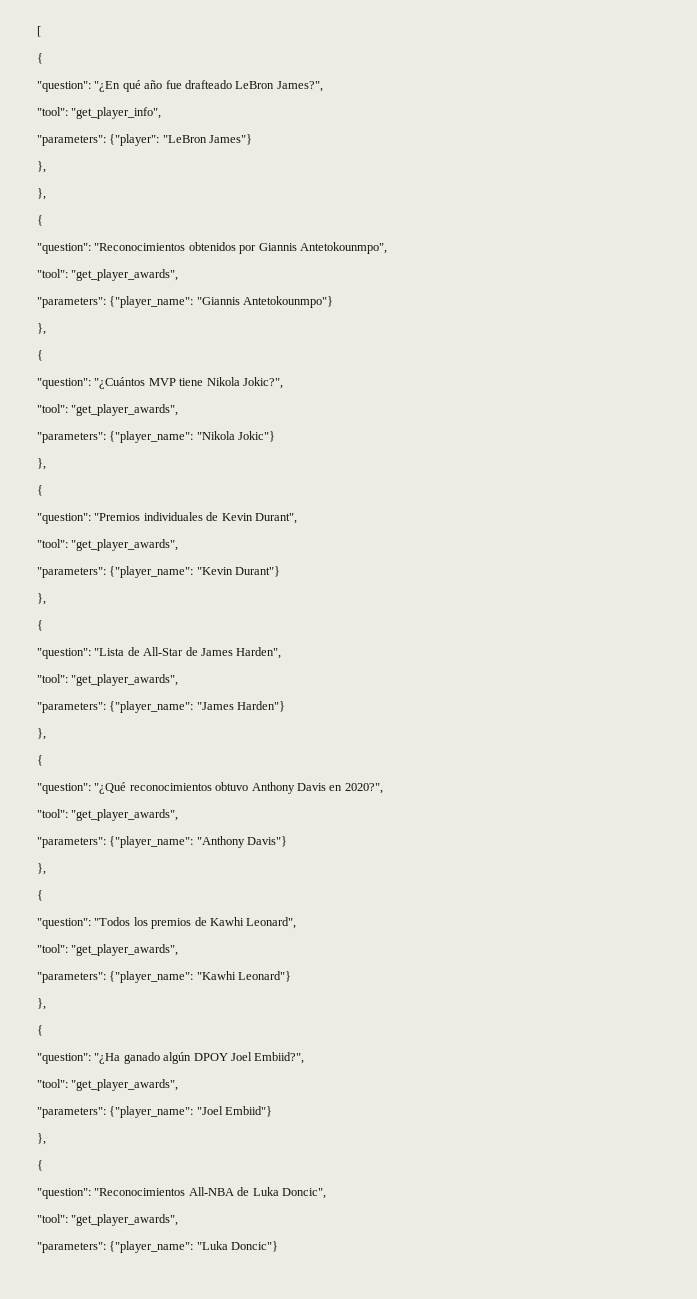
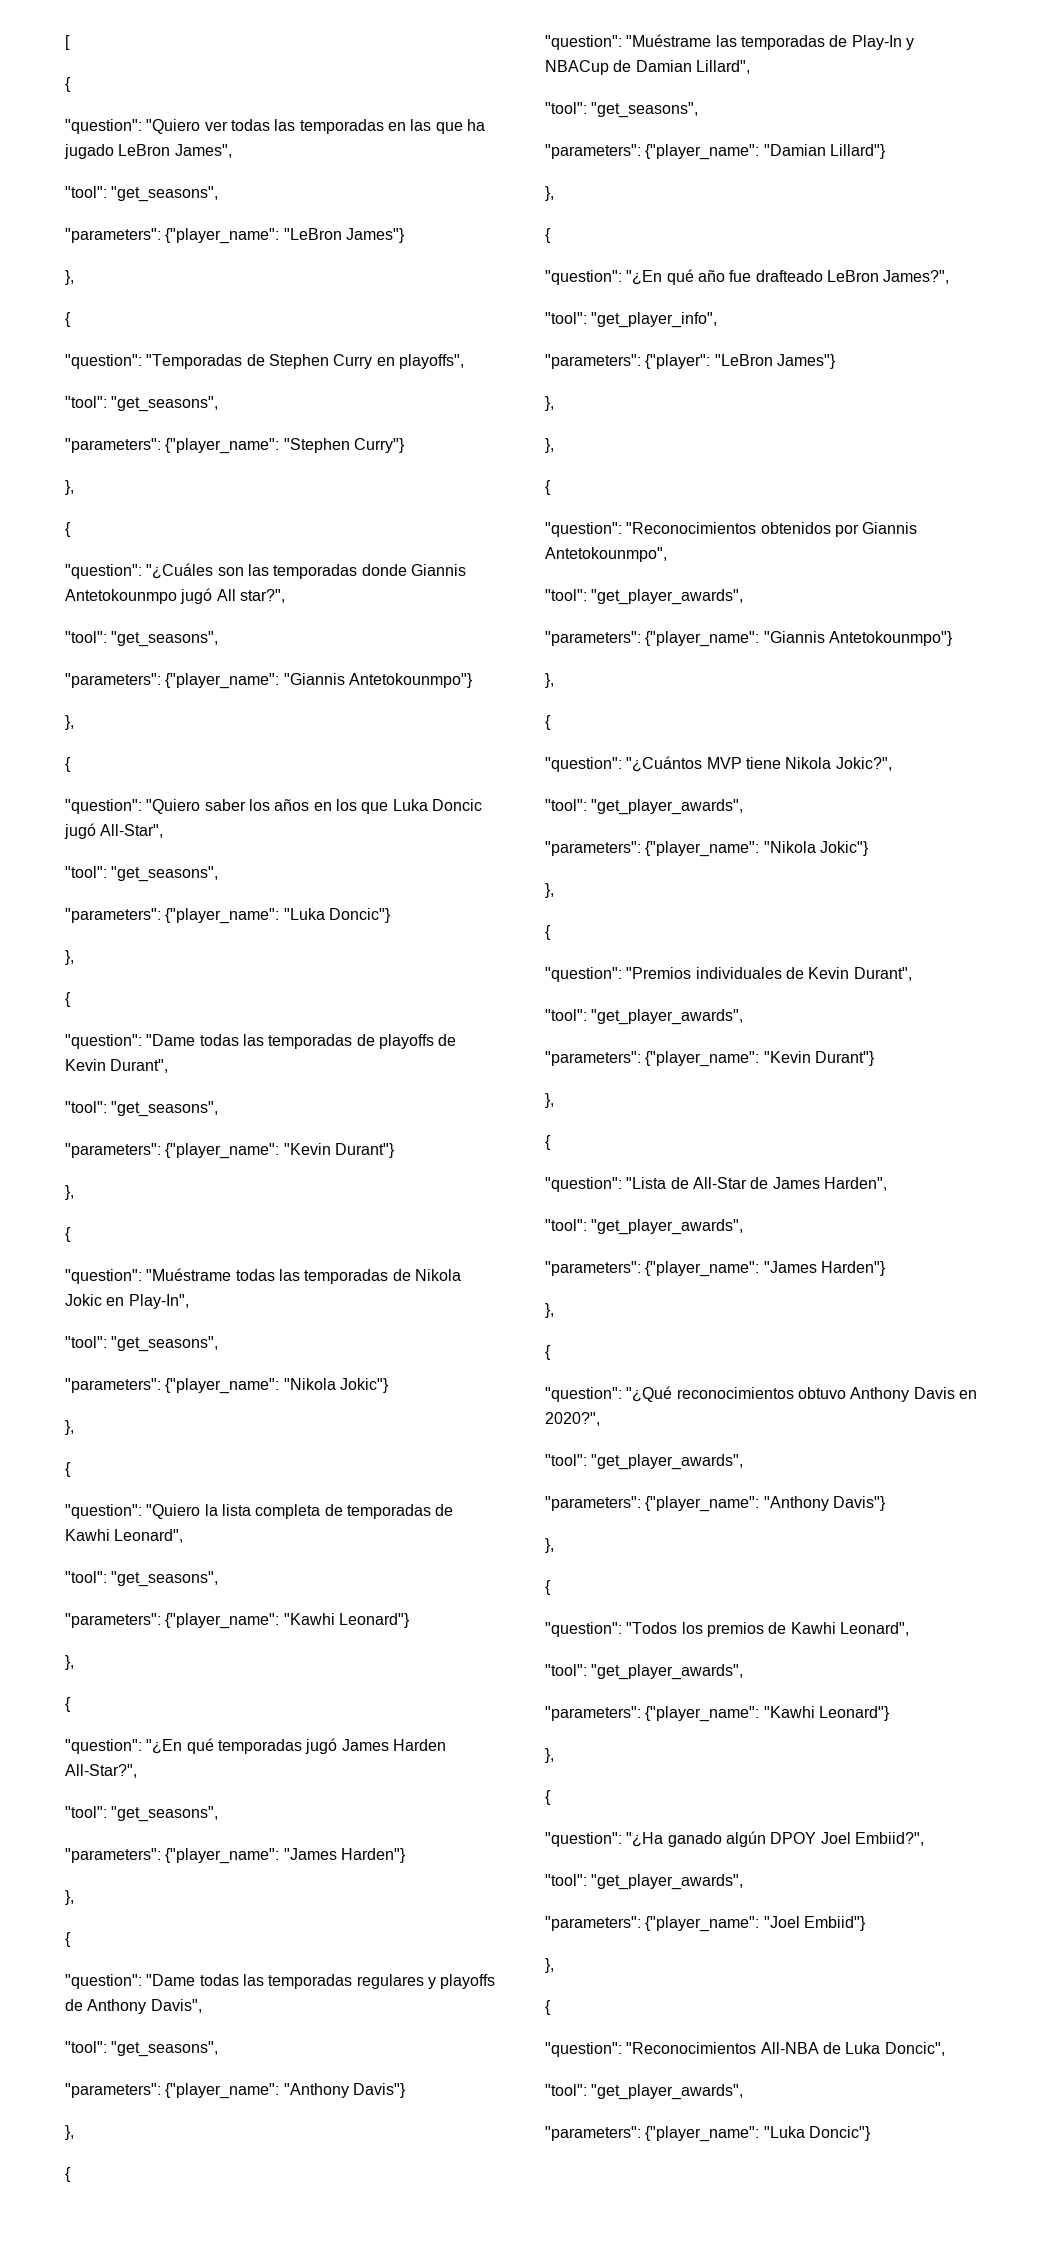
(43, 58) none -> [65,119,485,134] [64,144,232,159] [65,186,219,202] [65,228,405,244] [65,270,74,285] [65,312,71,327] [65,354,464,369] [65,396,219,412] [65,438,405,454] [65,480,74,495] [65,522,71,537] [65,563,466,579] [65,588,285,604] [65,631,219,647] [65,673,473,689] [65,715,74,730] [65,757,71,772] [65,799,482,814] [64,823,164,839] [65,866,219,882] [65,908,391,924] [65,950,74,965] [65,992,71,1007] [65,1034,457,1049] [65,1059,169,1073] [65,1101,219,1117] [65,1143,395,1159] [65,1185,74,1200] [65,1227,71,1242] [65,1268,461,1284] [65,1294,189,1309] [65,1336,219,1352] [65,1378,389,1394] [65,1420,74,1435] [65,1462,71,1477] [65,1504,454,1519] [65,1529,184,1543] [65,1571,219,1587] [65,1613,410,1629] [65,1655,74,1670] [65,1697,71,1712] [65,1738,446,1754] [65,1764,137,1778] [65,1806,219,1822] [65,1848,406,1864] [65,1890,74,1905] [65,1932,71,1947] [65,1974,496,1989] [65,1999,202,2014] [65,2041,219,2057] [65,2083,406,2099] [65,2125,74,2140] [65,2167,71,2182] [545,34,914,50] [545,60,750,75] [545,102,699,118] [545,144,886,160] [545,186,554,201] [545,228,551,243] // "question": "Quiero ver todas las temporadas en las que ha jugado LeBron James", // "tool": "get_seasons", // "parameters": {"player_name": "LeBron James"} // }, // { // "question": "Temporadas de Stephen Curry en playoffs", // "tool": "get_seasons", // "parameters": {"player_name": "Stephen Curry"} // }, // { // "question": "¿Cuáles son las temporadas donde Giannis Antetokounmpo jugó All star?", // "tool": "get_seasons", // "parameters": {"player_name": "Giannis Antetokounmpo"} // }, // { // "question": "Quiero saber los años en los que Luka Doncic jugó All-Star", // "tool": "get_seasons", // "parameters": {"player_name": "Luka Doncic"} // }, // { // "question": "Dame todas las temporadas de playoffs de Kevin Durant", // "tool": "get_seasons", // "parameters": {"player_name": "Kevin Durant"} // }, // { // "question": "Muéstrame todas las temporadas de Nikola Jokic en Play-In", // "tool": "get_seasons", // "parameters": {"player_name": "Nikola Jokic"} // }, // { // "question": "Quiero la lista completa de temporadas de Kawhi Leonard", // "tool": "get_seasons", // "parameters": {"player_name": "Kawhi Leonard"} // }, // { // "question": "¿En qué temporadas jugó James Harden All-Star?", // "tool": "get_seasons", // "parameters": {"player_name": "James Harden"} // }, // { // "question": "Dame todas las temporadas regulares y playoffs de Anthony Davis", // "tool": "get_seasons", // "parameters": {"player_name": "Anthony Davis"} // }, // { // "question": "Muéstrame las temporadas de Play-In y NBACup de Damian Lillard", // "tool": "get_seasons", // "parameters": {"player_name": "Damian Lillard"} // }, // {

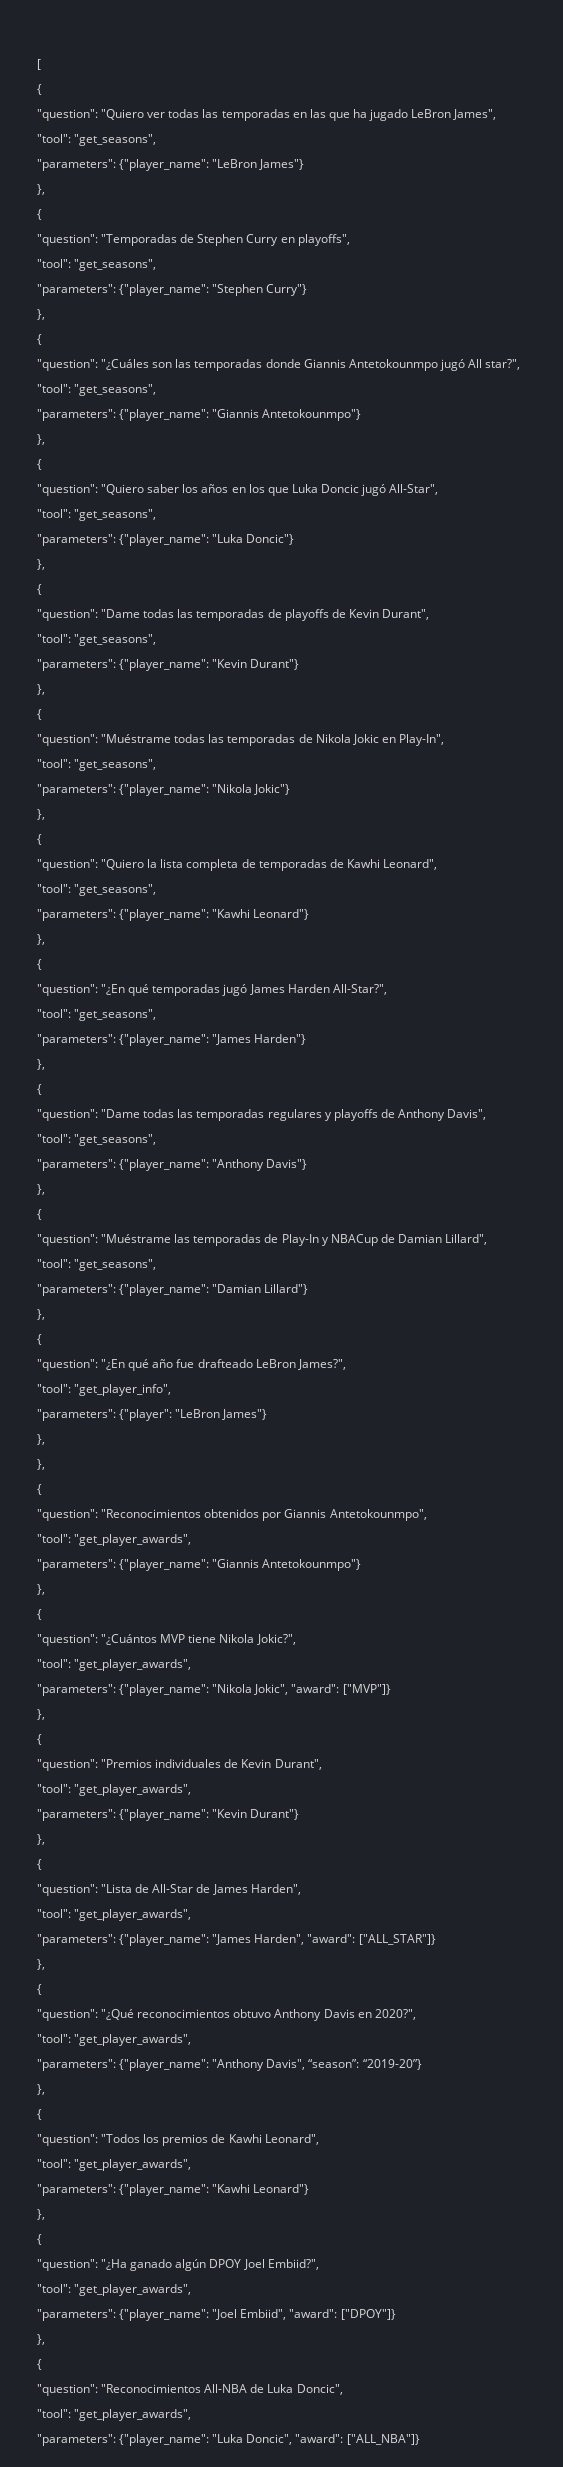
[819,841,869,856] Jokic"} -> [254,1684,391,1695] Jokic", "award": ["MVP"]}
[820,1261,886,1276] Harden"} -> [254,1934,436,1945] Harden", "award": ["ALL_STAR"]}
[832,1496,886,1511] Davis"} -> [266,2059,422,2070] Davis", “season”: “2019-20”}
[803,1916,866,1931] Embiid"} -> [240,2309,396,2320] Embiid", "award": ["DPOY"]}
[808,2126,871,2141] Doncic"} -> [246,2434,420,2445] Doncic", "award": ["ALL_NBA"]}

